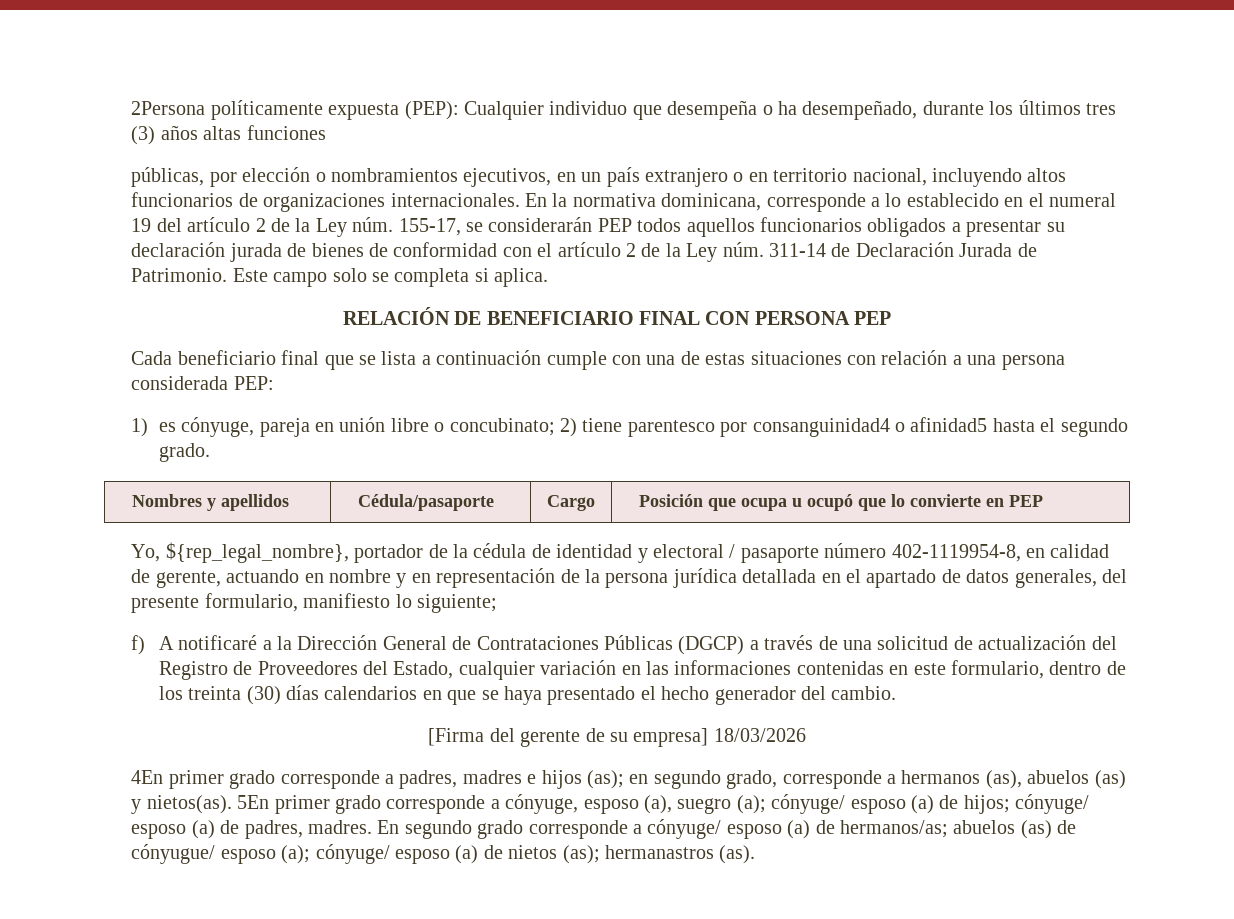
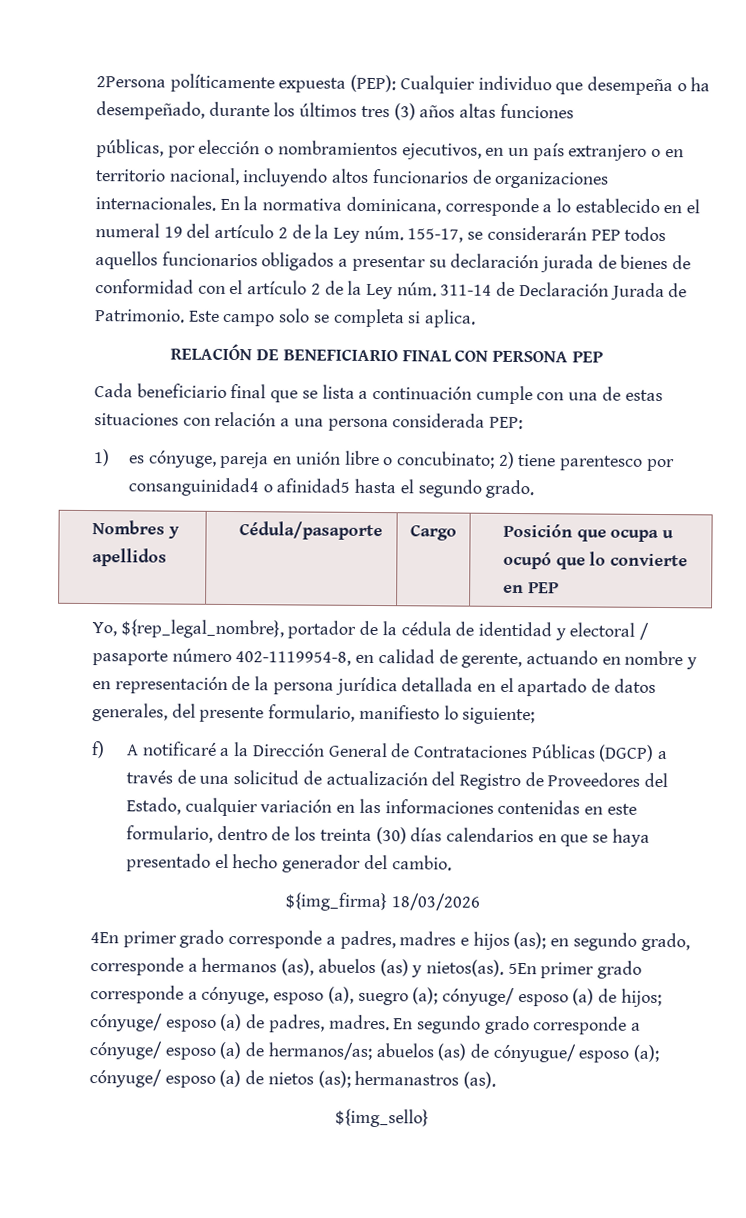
[428,728,709,747] [Firma del gerente de su empresa] -> [285,892,389,912] ${img_firma}
(756, 854) none -> [334,1108,429,1128] // ${img_sello}

